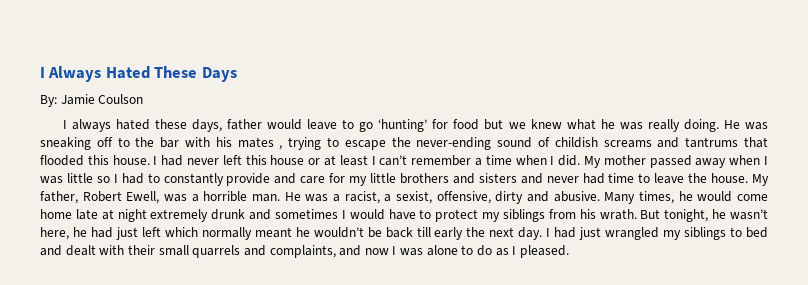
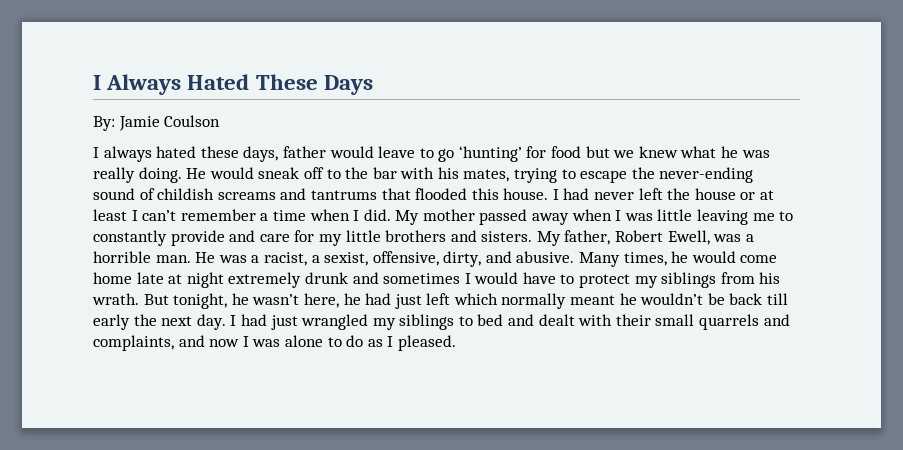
[744,122,768,130] [40,137,91,150] was sneaking -> [209,167,300,179] would sneak
[237,137,283,150] mates , -> [463,169,510,182] mates,
[245,155,267,165] this -> [667,188,691,200] the
[96,173,144,184] so I had -> [697,209,775,225] leaving me
[478,173,749,184] sisters and never had time to leave the house. -> [481,231,533,242] sisters.
[495,191,524,204] dirty -> [443,251,482,267] dirty,

